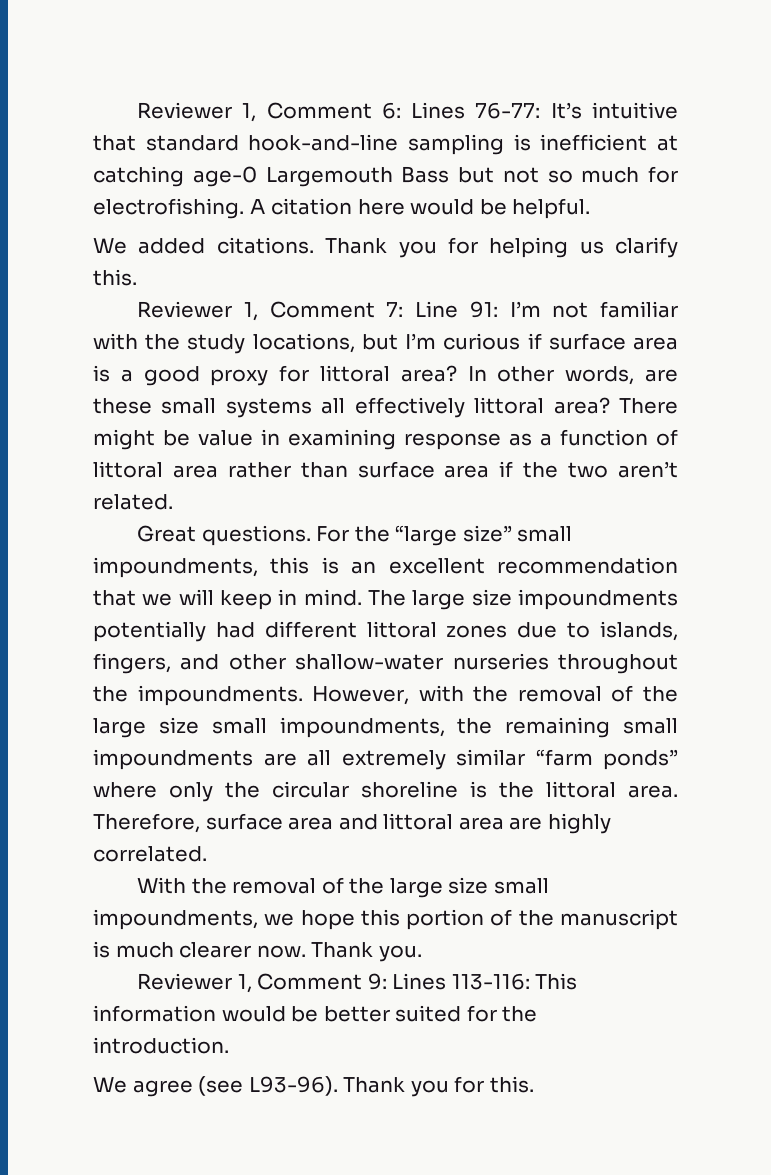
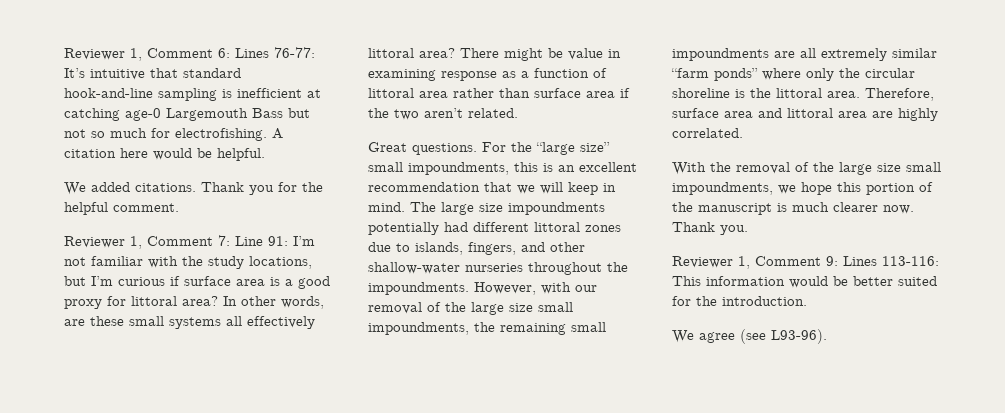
[489,237,678,258] [93,269,137,286] helping us clarify this. -> [302,182,323,192] [64,202,179,215] the helpful comment.
[473,686,509,702] the -> [575,285,597,292] our
[343,1076,534,1097] Thank you for this. -> (827, 336) none

